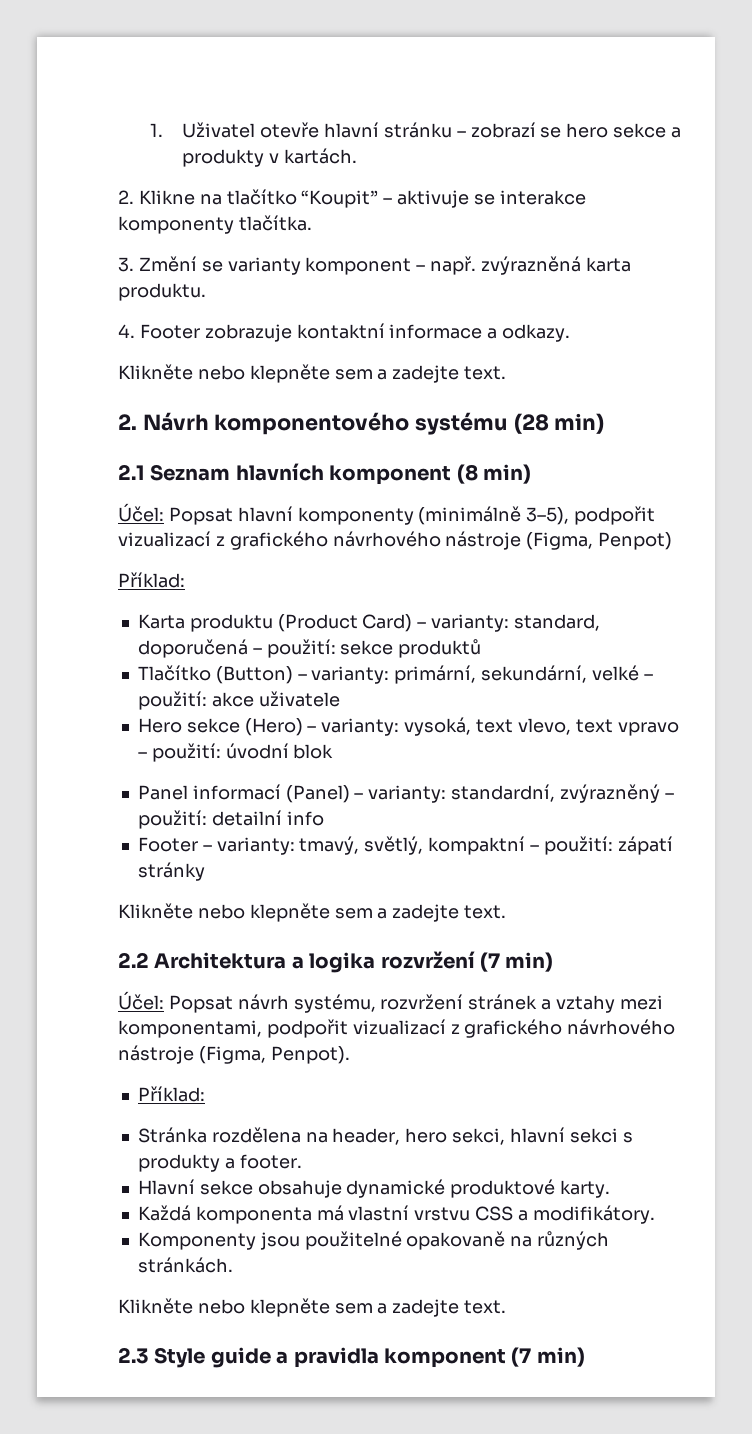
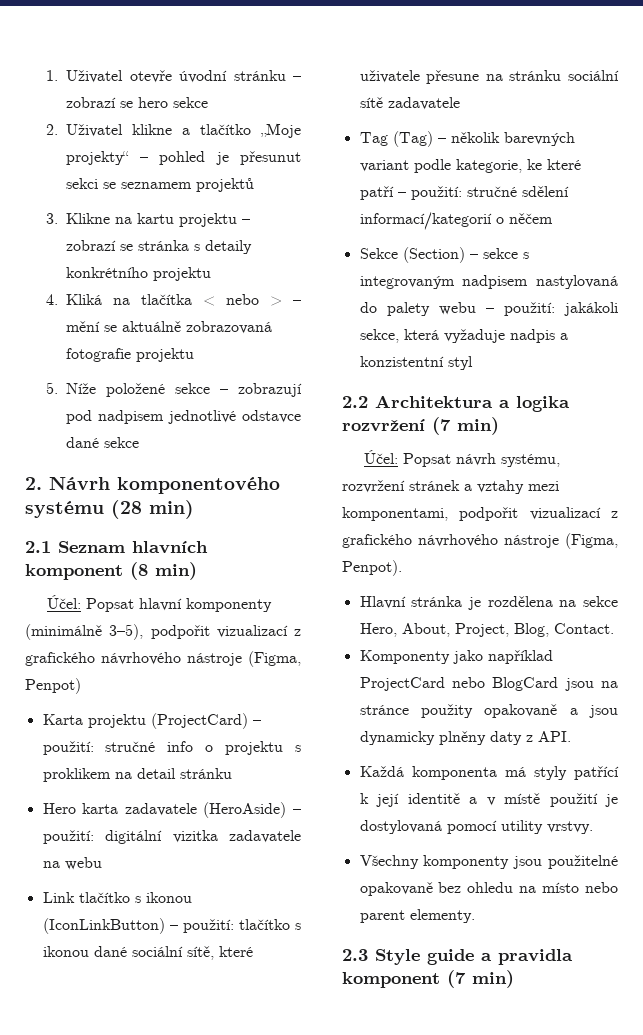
[324,122,380,138] hlavní -> [179,70,228,83] úvodní
[671,127,682,138] [182,148,358,167] [118,189,586,208] [118,215,312,234] [118,256,631,275] [118,283,206,301] [118,323,571,342] [118,364,507,383] a produkty v kartách. // 2. Klikne na tlačítko “Koupit” – aktivuje se interakce komponenty tlačítka. // 3. Změní se varianty komponent – např. zvýrazněná karta produktu. // 4. Footer zobrazuje kontaktní informace a odkazy. // Klikněte nebo klepněte sem a zadejte text. -> [45,123,301,138] [66,151,301,165] [66,178,255,192] [45,213,251,227] [66,240,253,254] [66,267,212,281] [45,294,301,306] [66,321,273,334] [66,348,195,362] [45,382,302,397] [66,410,301,424] [66,437,140,448] // 2. Uživatel klikne a tlačítko „Moje projekty“ – pohled je přesunut sekci se seznamem projektů // 3. Klikne na kartu projektu – zobrazí se stránka s detaily konkrétního projektu // 4. Kliká na tlačítka < nebo > – mění se aktuálně zobrazovaná fotografie projektu // 5. Níže položené sekce – zobrazují pod nadpisem jednotlivé odstavce dané sekce
[118,572,185,588] // Příklad: -> (81, 686) none
[189,614,600,632] [137,639,482,658] [137,665,653,684] [137,691,340,710] [137,717,679,736] [137,743,334,762] [137,784,674,803] [137,810,324,829] [137,836,673,855] [137,862,205,881] [118,903,507,922] produktu (Product Card) – varianty: standard, doporučená – použití: sekce produktů // Tlačítko (Button) – varianty: primární, sekundární, velké – použití: akce uživatele // Hero sekce (Hero) – varianty: vysoká, text vlevo, text vpravo – použití: úvodní blok // Panel informací (Panel) – varianty: standardní, zvýrazněný – použití: detailní info // Footer – varianty: tmavý, světlý, kompaktní – použití: zápatí stránky // Klikněte nebo klepněte sem a zadejte text. -> [87,713,261,729] [42,741,301,755] [42,768,232,782] [42,802,301,818] [42,830,301,844] [42,857,102,870] [42,892,192,903] [42,918,301,934] [42,946,253,960] [359,70,619,84] [359,97,460,110] [359,131,575,147] [359,159,581,173] [359,186,569,200] [359,212,553,230] [359,247,529,263] [359,275,618,289] [359,302,618,316] [359,329,568,343] [359,356,473,370] projektu (ProjectCard) – použití: stručné info o projektu s proklikem na detail stránku // Hero karta zadavatele (HeroAside) – použití: digitální vizitka zadavatele na webu // Link tlačítko s ikonou (IconLinkButton) – použití: tlačítko s ikonou dané sociální sítě, které uživatele přesune na stránku sociální sítě zadavatele // Tag (Tag) – několik barevných variant podle kategorie, ke které patří – použití: stručné sdělení informací/kategorií o něčem // Sekce (Section) – sekce s integrovaným nadpisem nastylovaná do palety webu – použití: jakákoli sekce, která vyžaduje nadpis a konzistentní styl
[137,1086,205,1102] [137,1127,633,1145] [137,1154,302,1172] [137,1179,611,1198] [137,1205,655,1224] [137,1231,610,1250] [137,1257,233,1273] [118,1298,507,1317] Příklad: // Stránka rozdělena na header, hero sekci, hlavní sekci s produkty a footer. // Hlavní sekce obsahuje dynamické produktové karty. // Každá komponenta má vlastní vrstvu CSS a modifikátory. // Komponenty jsou použitelné opakovaně na různých stránkách. // Klikněte nebo klepněte sem a zadejte text. -> [359,596,618,610] [359,623,614,637] [359,650,553,664] [359,677,618,691] [359,704,618,718] [359,731,571,745] [359,766,619,780] [359,793,618,807] [359,820,593,834] [359,855,618,869] [359,882,618,896] [359,909,475,923] Hlavní stránka je rozdělena na sekce Hero, About, Project, Blog, Contact. // Komponenty jako například ProjectCard nebo BlogCard jsou na stránce použity opakovaně a jsou dynamicky plněny daty z API. // Každá komponenta má styly patřící k její identitě a v místě použití je dostylovaná pomocí utility vrstvy. // Všechny komponenty jsou použitelné opakovaně bez ohledu na místo nebo parent elementy.

